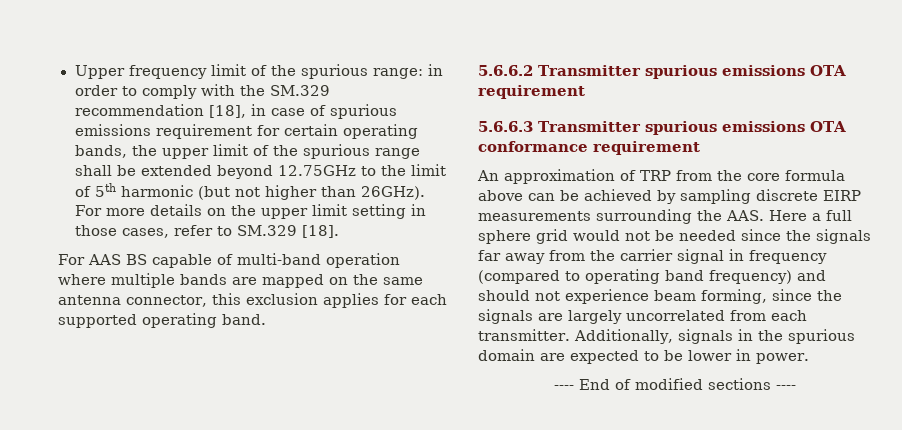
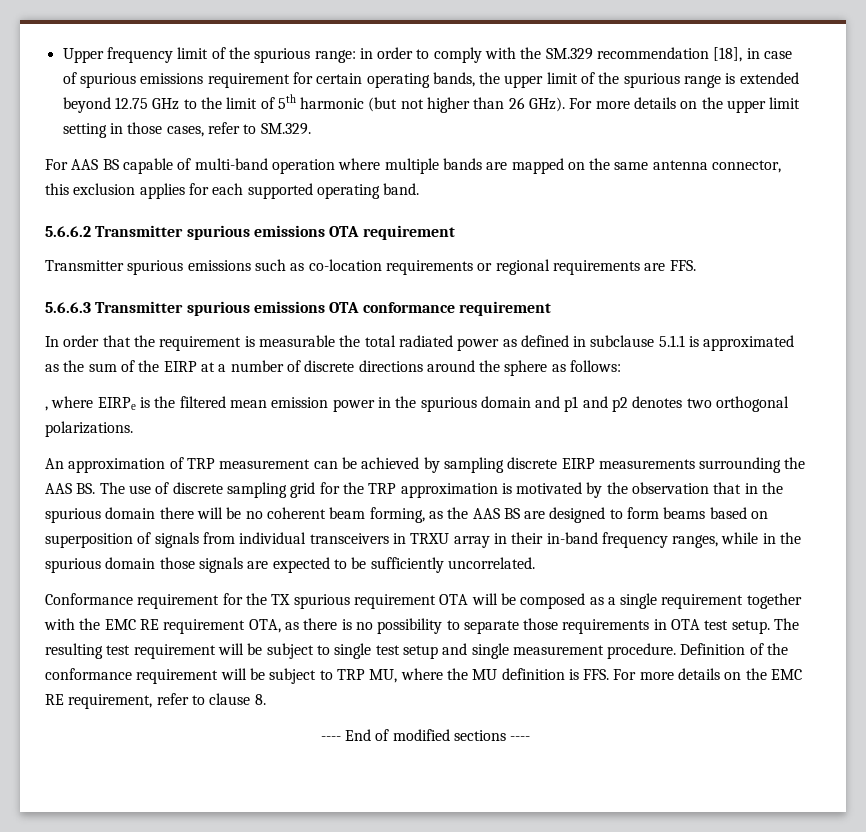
[74,165,356,179] shall be extended beyond 12.75GHz -> [725,72,799,84] [62,97,180,113] is extended beyond 12.75 GHz
[360,186,425,200] 26GHz). -> [508,97,566,112] 26 GHz).
[236,225,339,238] SM.329 [18]. -> [260,123,311,135] SM.329.
(585, 92) none -> [45,259,696,275] // Transmitter spurious emissions such as co-location requirements or regional requirements are FFS.
(700, 148) none -> [45,335,795,351] [45,360,622,376] [45,396,790,412] [45,421,133,437] // In order that the requirement is measurable the total radiated power as defined in subclause 5.1.1 is approximated as the sum of the EIRP at a number of discrete directions around the sphere as follows: // , where EIRPe is the filtered mean emission power in the spurious domain and p1 and p2 denotes two orthogonal polarizations.
[676,170,845,181] [478,190,523,201] from the core formula above -> [219,459,311,469] measurement
[726,210,852,221] [478,229,871,244] [478,249,827,264] [478,269,826,284] [478,289,842,304] [478,309,807,324] [478,329,855,344] [478,349,809,364] AAS. Here a full sphere grid would not be needed since the signals far away from the carrier signal in frequency (compared to operating band frequency) and should not experience beam forming, since the signals are largely uncorrelated from each transmitter. Additionally, signals in the spurious domain are expected to be lower in power. -> [45,482,784,498] [45,507,769,523] [45,532,802,548] [45,557,535,573] [45,593,802,609] [44,618,800,634] [45,643,789,659] [45,668,803,684] [45,693,266,709] AAS BS. The use of discrete sampling grid for the TRP approximation is motivated by the observation that in the spurious domain there will be no coherent beam forming, as the AAS BS are designed to form beams based on superposition of signals from individual transceivers in TRXU array in their in-band frequency ranges, while in the spurious domain those signals are expected to be sufficiently uncorrelated. // Conformance requirement for the TX spurious requirement OTA will be composed as a single requirement together with the EMC RE requirement OTA, as there is no possibility to separate those requirements in OTA test setup. The resulting test requirement will be subject to single test setup and single measurement procedure. Definition of the conformance requirement will be subject to TRP MU, where the MU definition is FFS. For more details on the EMC RE requirement, refer to clause 8.

